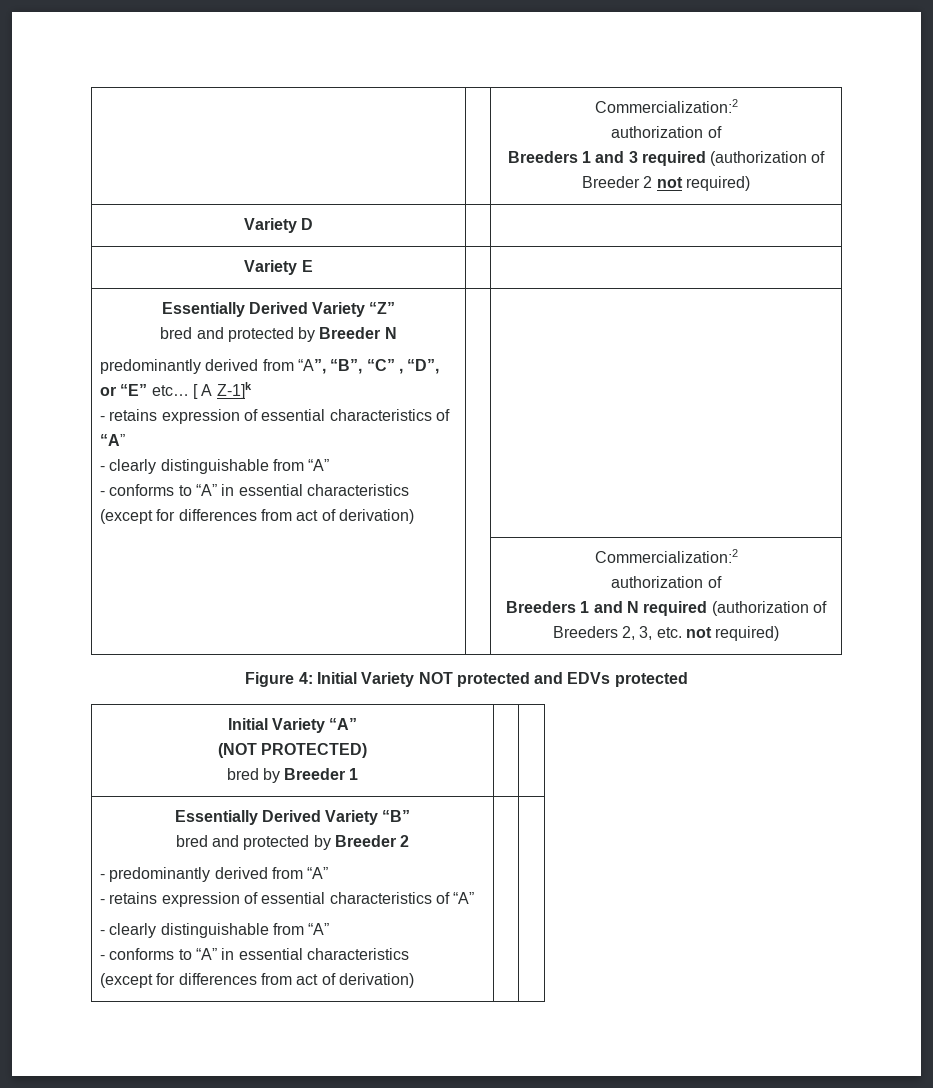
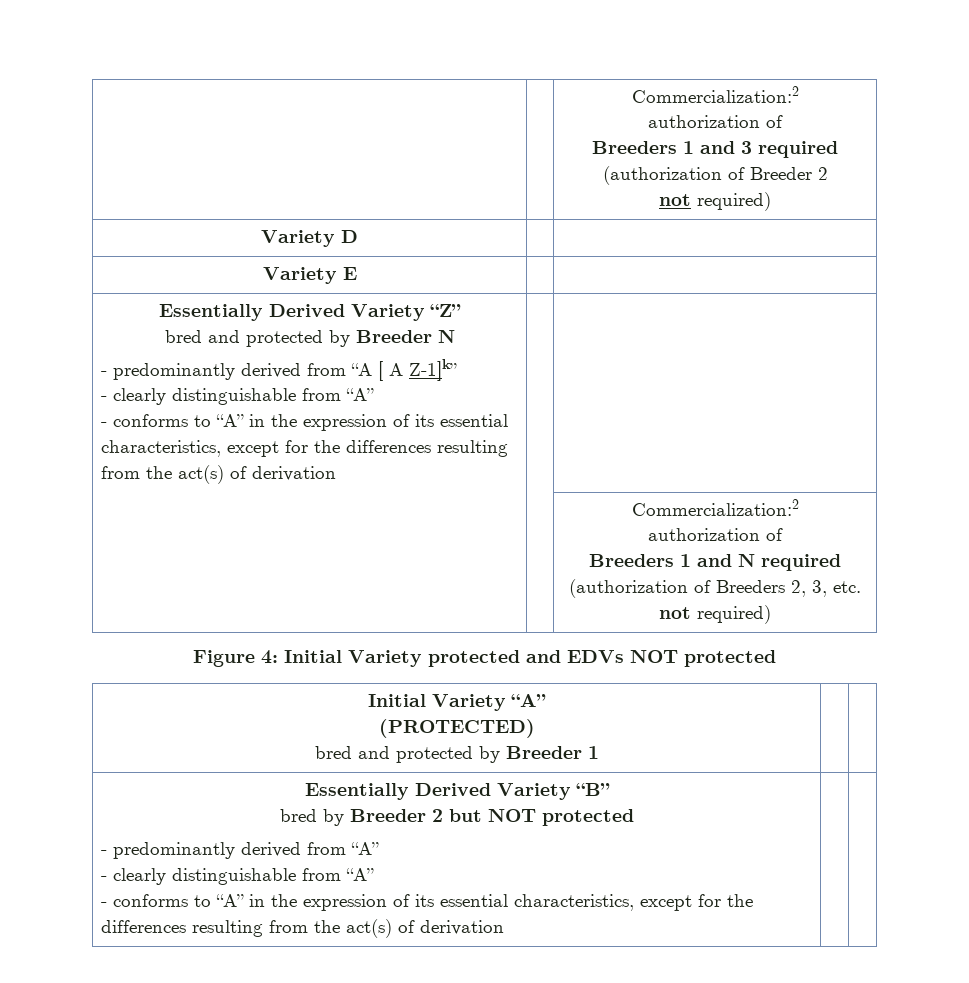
(653, 182) none -> (828, 173) //
[99,359,440,374] [99,382,252,399] [99,409,450,424] [99,434,125,446] predominantly derived from “A”, “B”, “C” , “D”, or “E” etc… [ A Z-1]k // - retains expression of essential characteristics of “A” -> [101,359,458,381] - predominantly derived from “A [ A Z-1]k”
[238,484,409,496] [99,509,414,524] essential characteristics (except for differences from act of derivation) -> [271,414,509,431] [101,440,509,457] [101,465,337,484] the expression of its essential characteristics, except for the differences resulting from the act(s) of derivation
[418,672,453,684] NOT -> (422, 658) none
(611, 678) none -> [630,650,678,663] NOT
[217,743,368,758] [226,768,259,780] (NOT PROTECTED) // bred -> [378,719,535,738] [314,746,473,763] (PROTECTED) // bred and protected
[212,835,310,850] and protected -> (317, 815) none
(410, 841) none -> [448,809,634,826] but NOT protected
[99,892,475,907] // - retains expression of essential characteristics of “A” -> (380, 848) none
[238,948,409,960] [99,973,414,988] essential characteristics // (except for differences from act of derivation) -> [271,894,754,911] [101,919,505,938] the expression of its essential characteristics, except for the differences resulting from the act(s) of derivation

